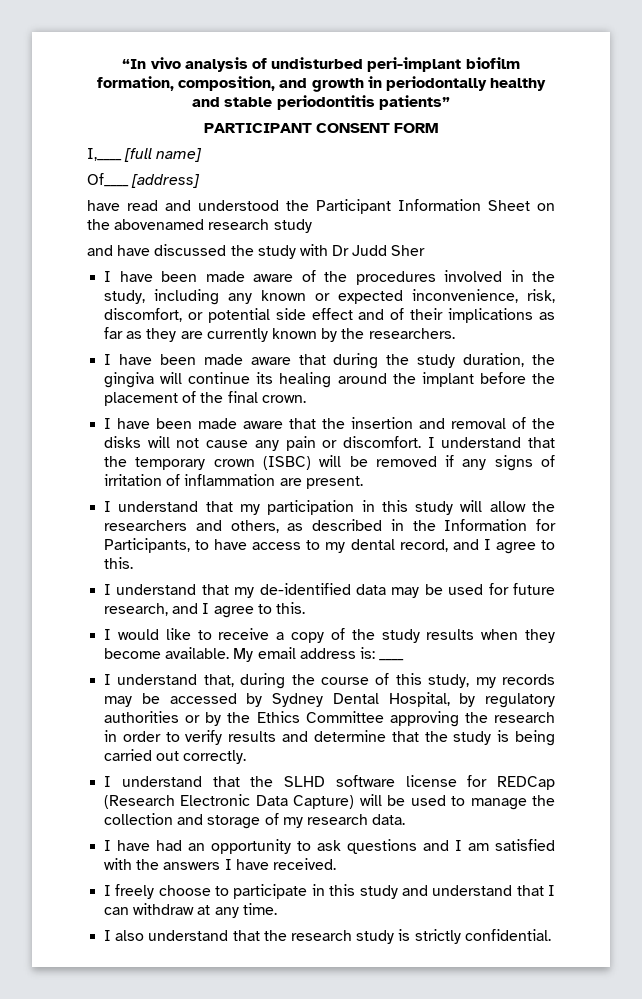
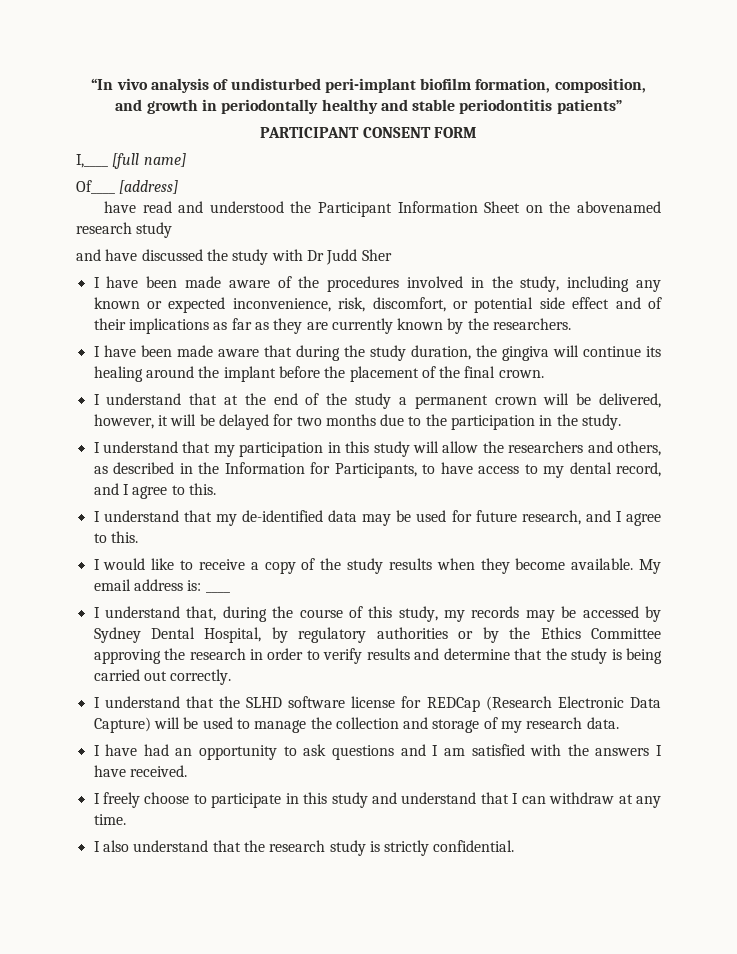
[117,417,555,429] [104,436,555,451] [104,455,555,471] [104,474,363,489] have been made aware that the insertion and removal of the disks will not cause any pain or discomfort. I understand that the temporary crown (ISBC) will be removed if any signs of irritation of inflammation are present. -> [106,393,661,409] [93,414,622,430] understand that at the end of the study a permanent crown will be delivered, however, it will be delayed for two months due to the participation in the study.

